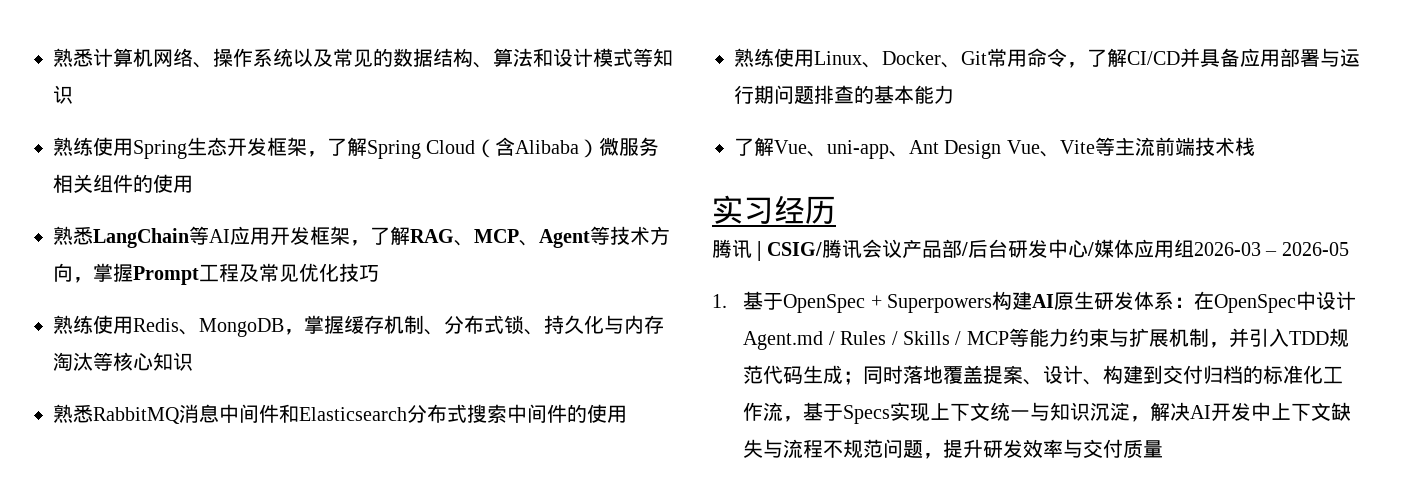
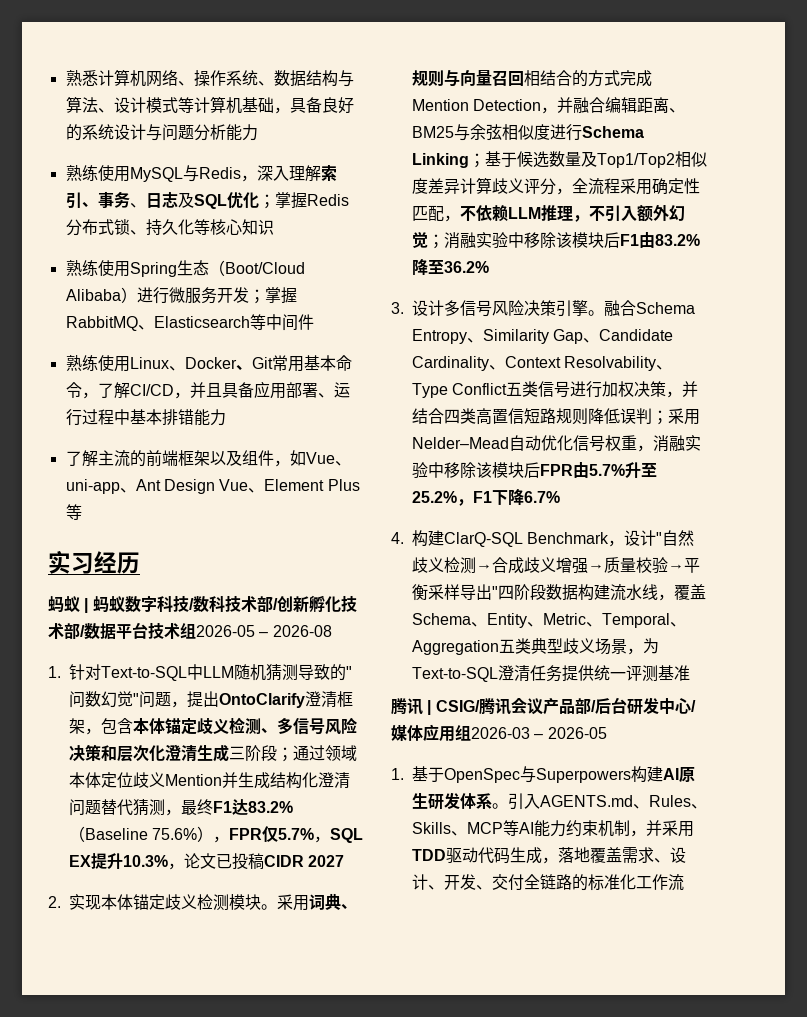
[293,48,653,68] 以及常见的数据结构、算法和设计模式等 -> [257,70,354,87] [65,96,354,114] [65,124,258,141] [65,165,337,182] [65,191,349,209] [65,219,242,236] 、数据结构与算法、设计模式等计算机基础，具备良好的系统设计与问题分析能力 // 熟练使用MySQL与Redis，深入理解索引、事务、日志及SQL优化；掌握Redis分布式锁、持久化等核心
[227,137,660,159] [53,174,193,193] [53,226,670,248] [53,263,379,285] [53,315,664,337] [53,352,193,371] [53,404,627,424] 开发框架，了解Spring Cloud（含Alibaba）微服务相关组件的使用 // 熟悉LangChain等AI应用开发框架，了解RAG、MCP、Agent等技术方向，掌握Prompt工程及常见优化技巧 // 熟练使用Redis、MongoDB，掌握缓存机制、分布式锁、持久化与内存淘汰等核心知识 // 熟悉RabbitMQ消息中间件和Elasticsearch分布式搜索中间件的使用 -> [208,260,305,276] [65,287,297,304] [65,314,314,331] （Boot/Cloud Alibaba）进行微服务开发；掌握RabbitMQ、Elasticsearch等中间件
(1027, 58) none -> [303,355,336,371] 基本
[1180,48,1200,68] 并 -> [173,382,222,399] ，并且
[1320,48,1360,67] [734,85,954,104] [734,137,774,156] 与运行期问题排查的基本能力 // 了解 -> [317,382,350,398] [65,409,226,426] [65,450,306,467] 、运行过程中基本排错能力 // 了解主流的前端框架以及组件，如
[1059,137,1255,156] Vite等主流前端技术栈 -> [264,479,360,491] [65,504,82,520] Element Plus等
(836, 210) none -> [48,595,357,613] [48,622,332,640] [48,664,352,681] [69,691,353,708] [69,717,357,735] [69,744,357,762] [69,772,350,789] [69,799,293,816] [69,826,364,843] [69,853,345,870] [48,893,357,911] [412,70,652,87] [412,97,686,114] [412,124,644,141] [412,151,707,168] [412,177,700,195] [412,204,685,222] [412,232,700,249] [412,259,489,275] [391,300,695,317] [412,329,674,344] [412,356,673,371] [412,381,699,398] [412,408,700,425] [412,435,701,452] [412,462,657,479] [412,489,560,506] [391,530,695,547] [412,557,700,574] [412,584,706,601] [412,613,686,628] [412,638,659,655] [412,665,690,682] // 蚂蚁 | 蚂蚁数字科技/数科技术部/创新孵化技术部/数据平台技术组2026-05 – 2026-08 // 1.针对Text-to-SQL中LLM随机猜测导致的"问数幻觉"问题，提出OntoClarify澄清框架，包含本体锚定歧义检测、多信号风险决策和层次化澄清生成三阶段；通过领域本体定位歧义Mention并生成结构化澄清问题替代猜测，最终F1达83.2%（Baseline 75.6%），FPR仅5.7%，SQL EX提升10.3%，论文已投稿CIDR 2027 // 2.实现本体锚定歧义检测模块。采用词典、规则与向量召回相结合的方式完成Mention Detection，并融合编辑距离、BM25与余弦相似度进行Schema Linking；基于候选数量及Top1/Top2相似度差异计算歧义评分，全流程采用确定性匹配，不依赖LLM推理，不引入额外幻觉；消融实验中移除该模块后F1由83.2%降至36.2% // 3.设计多信号风险决策引擎。融合Schema Entropy、Similarity Gap、Candidate Cardinality、Context Resolvability、Type Conflict五类信号进行加权决策，并结合四类高置信短路规则降低误判；采用Nelder–Mead自动优化信号权重，消融实验中移除该模块后FPR由5.7%升至25.2%，F1下降6.7% // 4.构建ClarQ-SQL Benchmark，设计"自然歧义检测→合成歧义增强→质量校验→平衡采样导出"四阶段数据构建流水线，覆盖Schema、Entity、Metric、Temporal、Aggregation五类典型歧义场景，为Text-to-SQL澄清任务提供统一评测基准
[870,295,882,308] + -> [520,766,536,783] 与
[1174,291,1357,313] [743,328,1029,350] ：在OpenSpec中设计Agent.md / Rules / Skills / MCP等 -> [492,793,707,810] [412,820,534,836] 。引入AGENTS.md、Rules、Skills、MCP等AI
[1108,328,1169,347] 与扩展 -> (598, 828) none
[1248,328,1349,347] [743,365,764,384] 引入TDD规范 -> [662,820,694,837] [412,847,478,863] 采用TDD驱动
[843,365,904,385] ；同时 -> [542,857,558,864] ，
[983,365,1024,384] 提案 -> [622,847,654,863] 需求
[1103,365,1344,384] [743,402,1352,424] [743,439,1164,459] 构建到交付归档的标准化工作流，基于Specs实现上下文统一与知识沉淀，解决AI开发中上下文缺失与流程不规范问题，提升研发效率与交付质量 -> [444,874,684,891] 开发、交付全链路的标准化工作流

